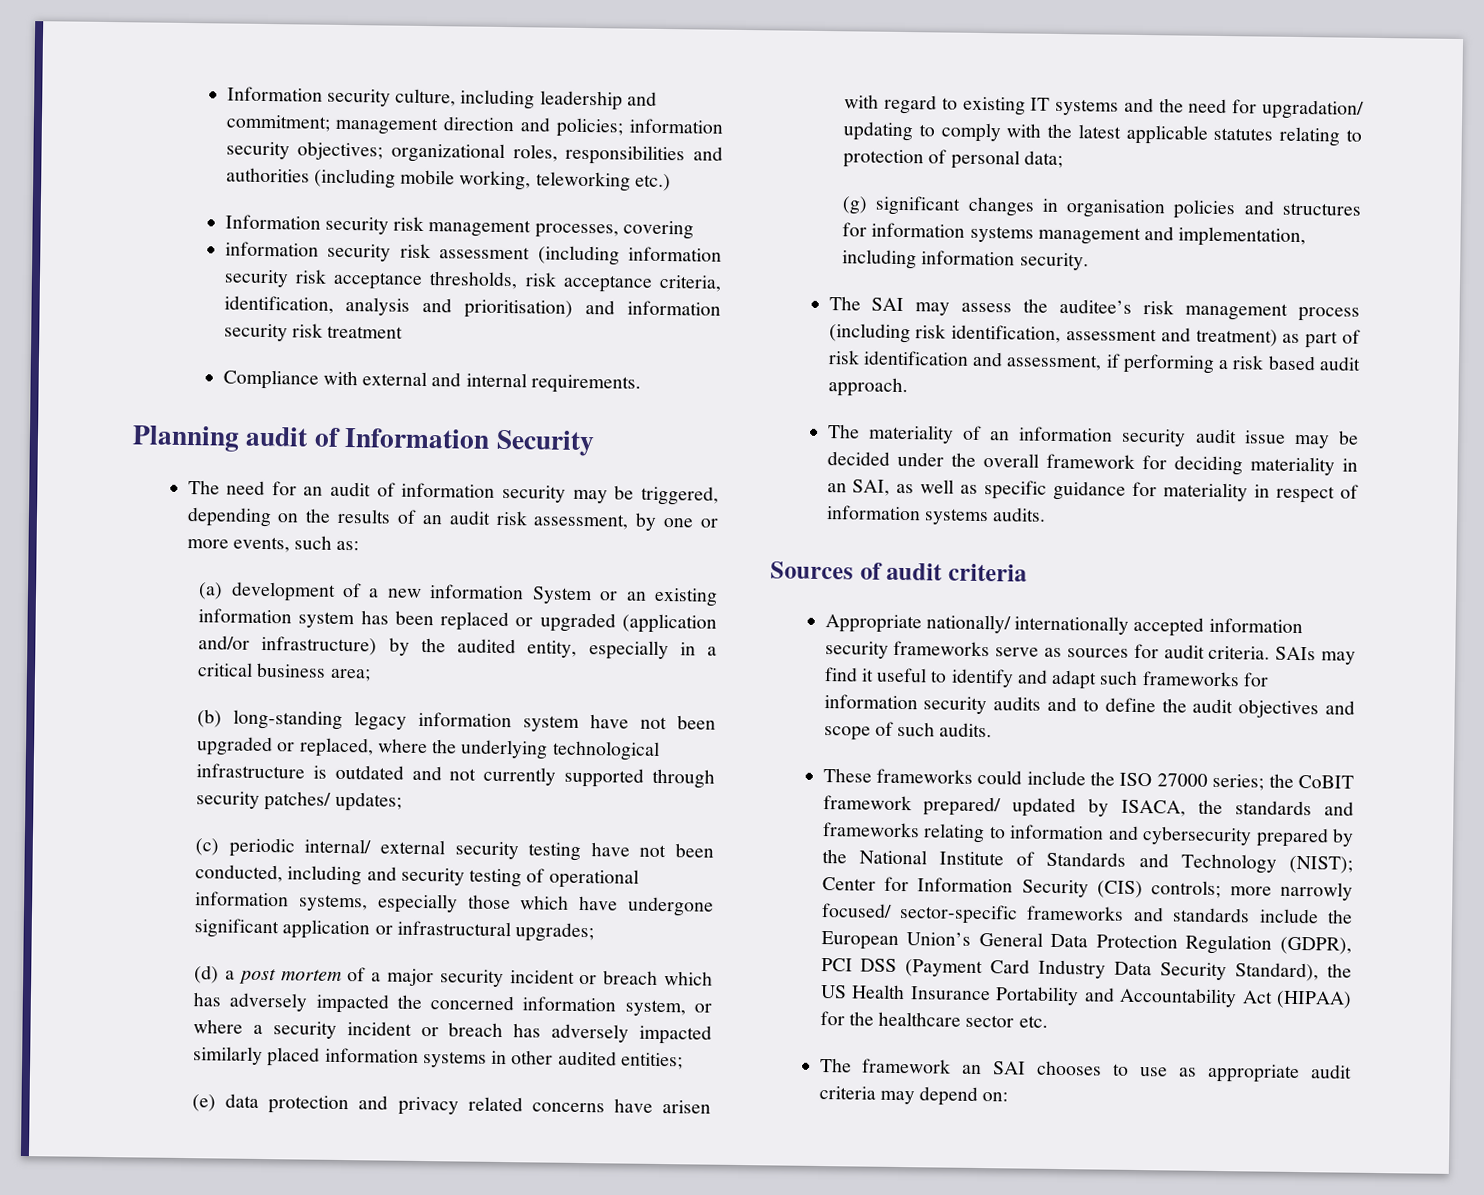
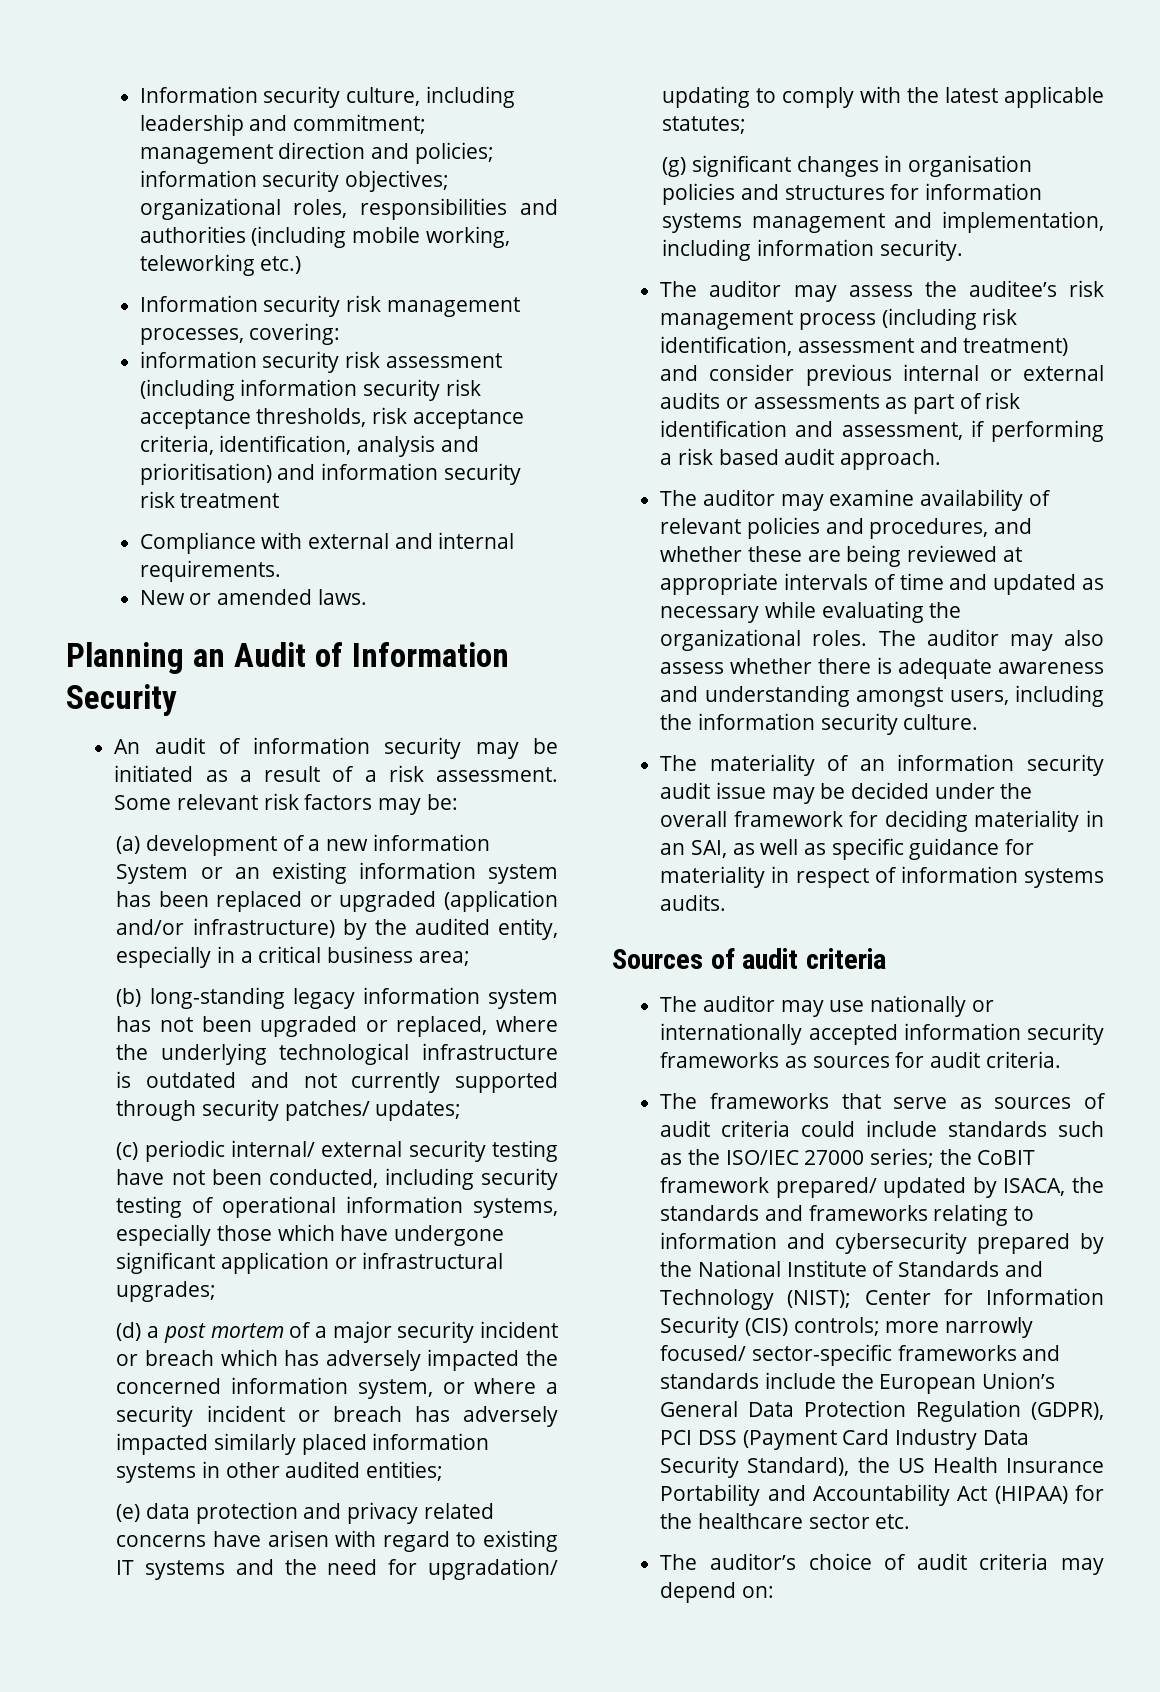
[622,220,694,240] covering -> [249,323,341,345] covering:
(641, 384) none -> [139,589,367,605] // New or amended laws.
[245,426,310,447] audit -> [192,642,306,667] an Audit
[187,480,324,496] The need for an -> [114,739,141,754] An
[641,485,719,506] [186,507,718,531] [186,535,360,553] triggered, depending on the results of an audit risk assessment, by one or more events, such as: -> [114,765,558,782] [114,793,458,815] initiated as a result of a risk assessment. Some relevant risk factors may be:
[590,714,630,729] have -> [116,1016,152,1032] has
[366,866,397,881] and -> (474, 1179) none
[1213,126,1362,147] [843,149,1063,170] statutes relating to protection of personal data; -> [662,116,747,134] statutes;
[871,297,905,312] SAI -> [709,280,782,297] auditor
(1278, 337) none -> [660,364,1104,386] [660,392,880,409] and consider previous internal or external audits or assessments
(908, 387) none -> [660,489,1051,511] [660,517,1032,539] [660,545,1022,567] [660,573,1104,595] [660,601,962,623] [660,629,1104,651] [660,657,1104,679] [660,685,1104,707] [660,713,979,735] // The auditor may examine availability of relevant policies and procedures, and whether these are being reviewed at appropriate intervals of time and updated as necessary while evaluating the organizational roles. The auditor may also assess whether there is adequate awareness and understanding amongst users, including the information security culture.
[824,614,1011,634] Appropriate nationally/ -> [660,995,994,1017] The auditor may use nationally or
[995,647,1040,657] serve -> (780, 1060) none
[1275,646,1356,665] [823,667,1269,690] [823,694,1355,719] [823,721,993,741] [822,768,1153,787] SAIs may find it useful to identify and adapt such frameworks for information security audits and to define the audit objectives and scope of such audits. // These frameworks could include the ISO -> [660,1093,1106,1109] [660,1120,1104,1137] [660,1149,799,1165] // The frameworks that serve as sources of audit criteria could include standards such as the ISO/IEC
[862,1058,1301,1084] framework an SAI chooses to use as appropriate -> [709,1553,907,1570] auditor’s choice of

